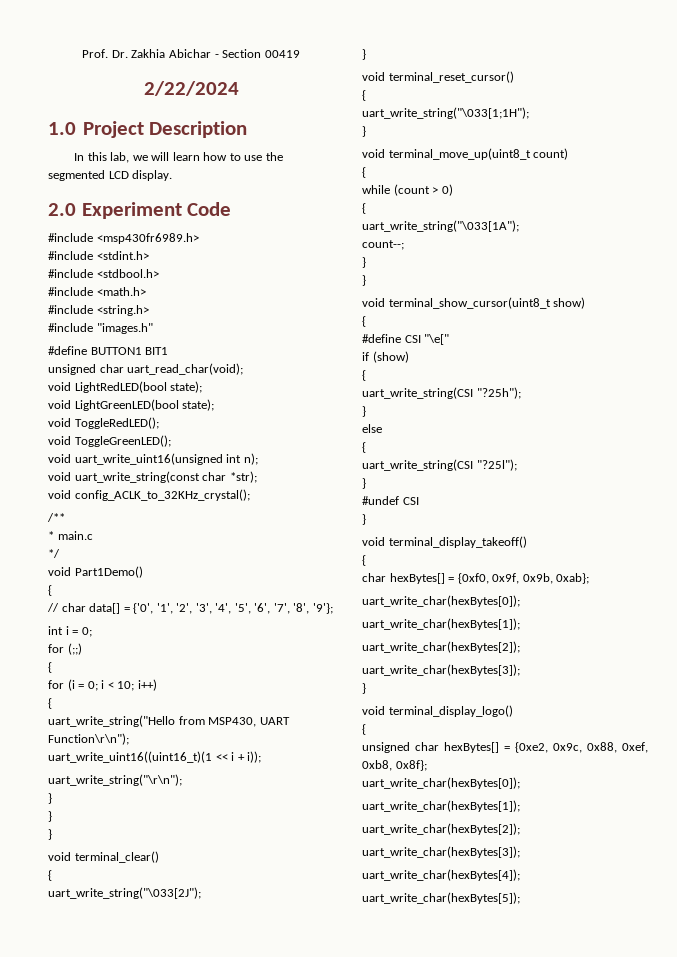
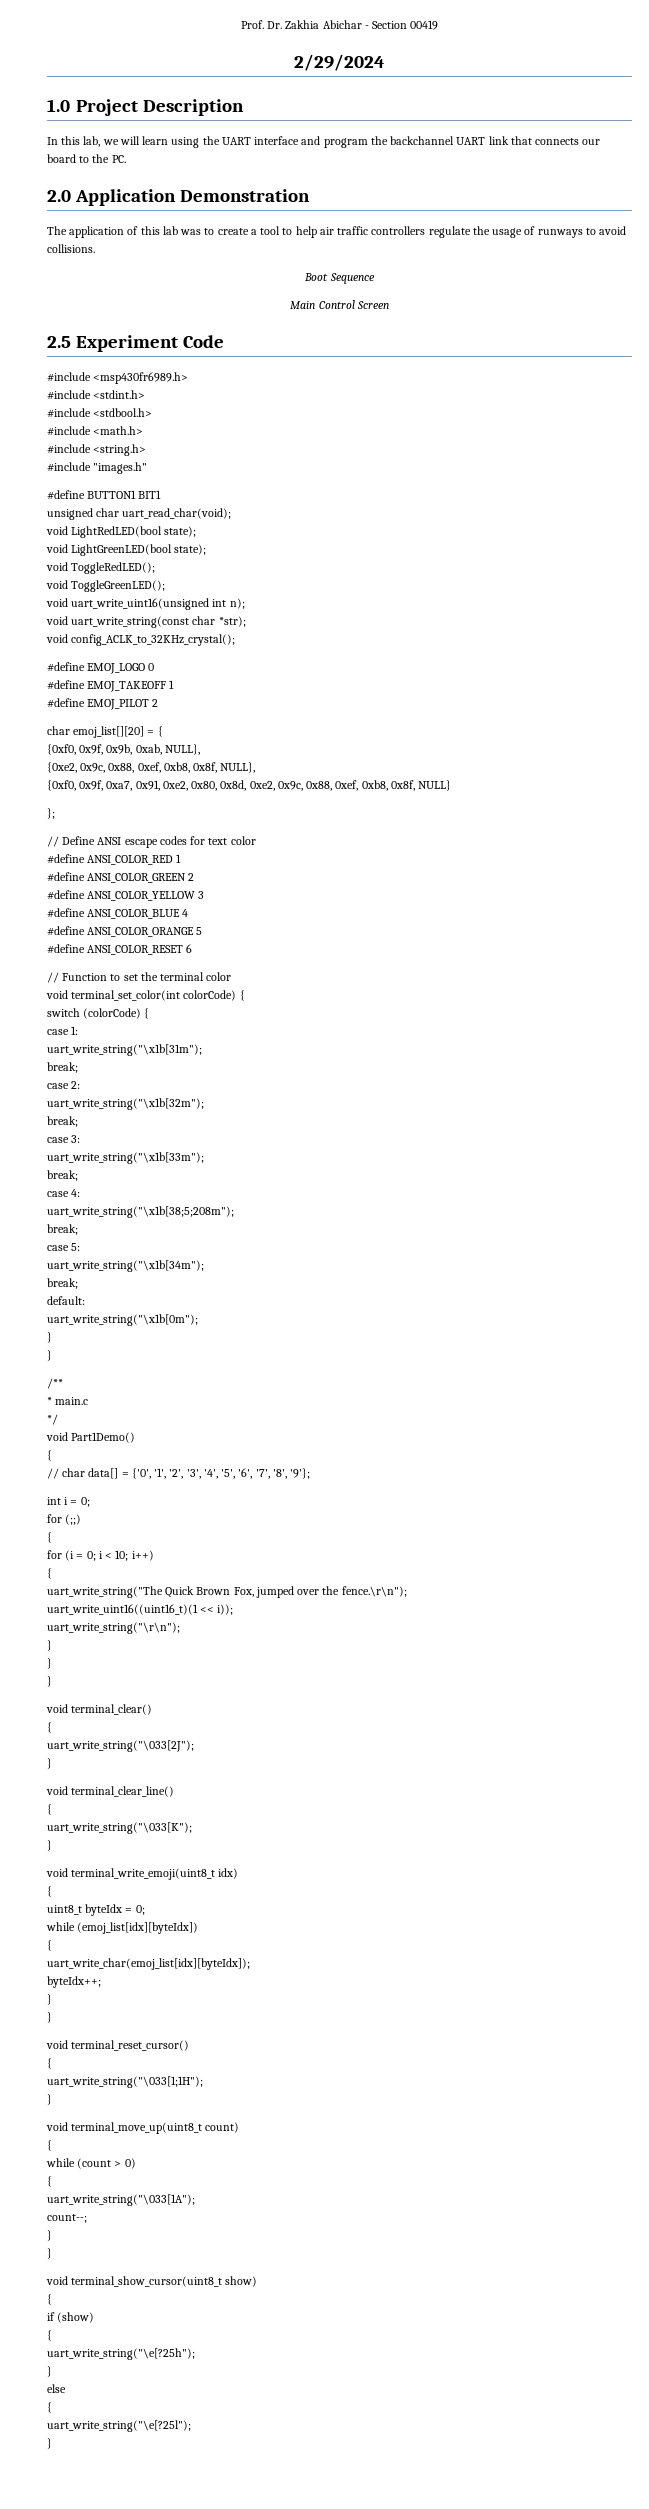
[143,81,239,96] 2/22/2024 -> [294,54,385,71] 2/29/2024
[203,152,283,161] [48,170,173,181] [48,203,76,216] how to use the segmented LCD display. // 2.0 -> [171,136,601,148] [47,154,126,163] [47,189,310,206] [47,226,627,238] [47,244,95,253] [304,273,375,284] [290,300,389,309] [47,336,71,348] using the UART interface and program the backchannel UART link that connects our board to the PC. // 2.0 Application Demonstration // The application of this lab was to create a tool to help air traffic controllers regulate the usage of runways to avoid collisions. // Boot Sequence // Main Control Screen // 2.5
(250, 495) none -> [47,662,155,674] [47,680,175,692] [47,698,159,710] [47,726,163,738] [47,744,200,755] [47,762,256,773] [47,780,452,791] [47,808,55,819] [47,836,256,848] [47,854,182,865] [47,872,195,883] [47,890,205,901] [47,908,189,919] [47,926,203,937] [47,944,193,955] [47,972,232,983] [46,990,245,1001] [47,1008,150,1019] [47,1026,79,1035] [47,1044,202,1056] [47,1062,78,1073] [47,1081,81,1089] [47,1098,204,1110] [47,1116,78,1127] [47,1135,81,1143] [47,1152,204,1164] [47,1170,78,1181] [47,1189,81,1197] [47,1206,234,1218] [47,1224,78,1235] [47,1243,81,1251] [47,1260,204,1272] [47,1278,78,1289] [47,1296,85,1305] [47,1314,198,1326] [47,1332,52,1343] [47,1350,52,1361] // #define EMOJ_LOGO 0 // #define EMOJ_TAKEOFF 1 // #define EMOJ_PILOT 2 // char emoj_list[][20] = { // {0xf0, 0x9f, 0x9b, 0xab, NULL}, // {0xe2, 0x9c, 0x88, 0xef, 0xb8, 0x8f, NULL}, // {0xf0, 0x9f, 0xa7, 0x91, 0xe2, 0x80, 0x8d, 0xe2, 0x9c, 0x88, 0xef, 0xb8, 0x8f, NULL} // }; // // Define ANSI escape codes for text color // #define ANSI_COLOR_RED 1 // #define ANSI_COLOR_GREEN 2 // #define ANSI_COLOR_YELLOW 3 // #define ANSI_COLOR_BLUE 4 // #define ANSI_COLOR_ORANGE 5 // #define ANSI_COLOR_RESET 6 // // Function to set the terminal color // void terminal_set_color(int colorCode) { // switch (colorCode) { // case 1: // uart_write_string("\x1b[31m"); // break; // case 2: // uart_write_string("\x1b[32m"); // break; // case 3: // uart_write_string("\x1b[33m"); // break; // case 4: // uart_write_string("\x1b[38;5;208m"); // break; // case 5: // uart_write_string("\x1b[34m"); // break; // default: // uart_write_string("\x1b[0m"); // } // }
[48,715,290,727] [48,733,129,745] uart_write_string("Hello from MSP430, UART Function\r\n"); -> [47,1586,407,1598] uart_write_string("The Quick Brown Fox, jumped over the fence.\r\n");
[231,752,245,761] i + -> (215, 1610) none
(366, 54) none -> [46,1786,175,1797] [47,1804,52,1815] [47,1822,192,1834] [47,1840,52,1851] [46,1868,239,1880] [47,1886,52,1897] [47,1904,145,1916] [46,1922,199,1934] [47,1940,52,1951] [47,1958,250,1970] [47,1976,101,1988] [47,1994,52,2005] [47,2012,52,2023] // void terminal_clear_line() // { // uart_write_string("\033[K"); // } // void terminal_write_emoji(uint8_t idx) // { // uint8_t byteIdx = 0; // while (emoj_list[idx][byteIdx]) // { // uart_write_char(emoj_list[idx][byteIdx]); // byteIdx++; // } // }
[362,334,450,345] // #define CSI "\e[" -> (52, 2299) none
[362,387,521,399] uart_write_string(CSI "?25h"); -> [47,2348,195,2360] uart_write_string("\e[?25h");
[362,459,517,471] [362,478,366,489] [362,496,419,505] [362,514,366,525] [362,536,527,548] [362,555,366,566] [362,573,590,584] [362,595,520,607] [362,618,520,630] [362,641,520,653] [362,664,520,676] [362,683,366,694] [362,705,513,717] [362,724,366,735] [362,742,648,753] [362,760,427,771] [362,777,520,789] [362,800,520,812] [362,823,520,835] [362,846,520,858] [362,869,520,881] [362,892,520,904] uart_write_string(CSI "?25l"); // } // #undef CSI // } // void terminal_display_takeoff() // { // char hexBytes[] = {0xf0, 0x9f, 0x9b, 0xab}; // uart_write_char(hexBytes[0]); // uart_write_char(hexBytes[1]); // uart_write_char(hexBytes[2]); // uart_write_char(hexBytes[3]); // } // void terminal_display_logo() // { // unsigned char hexBytes[] = {0xe2, 0x9c, 0x88, 0xef, 0xb8, 0x8f}; // uart_write_char(hexBytes[0]); // uart_write_char(hexBytes[1]); // uart_write_char(hexBytes[2]); // uart_write_char(hexBytes[3]); // uart_write_char(hexBytes[4]); // uart_write_char(hexBytes[5]); -> [47,2420,191,2432] [47,2438,52,2449] uart_write_string("\e[?25l"); // }

